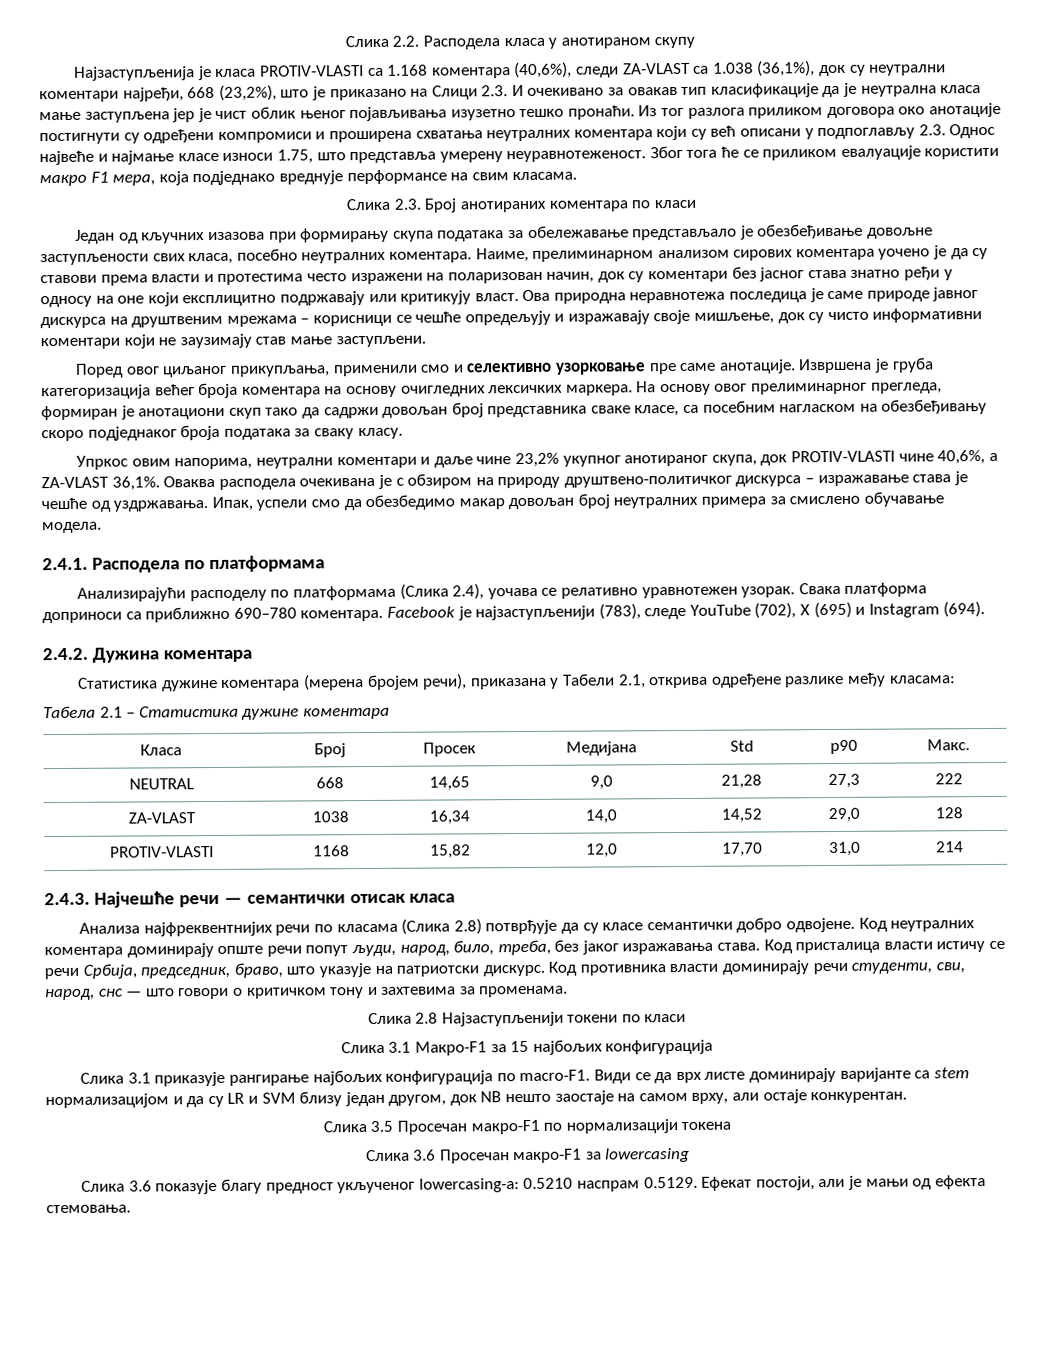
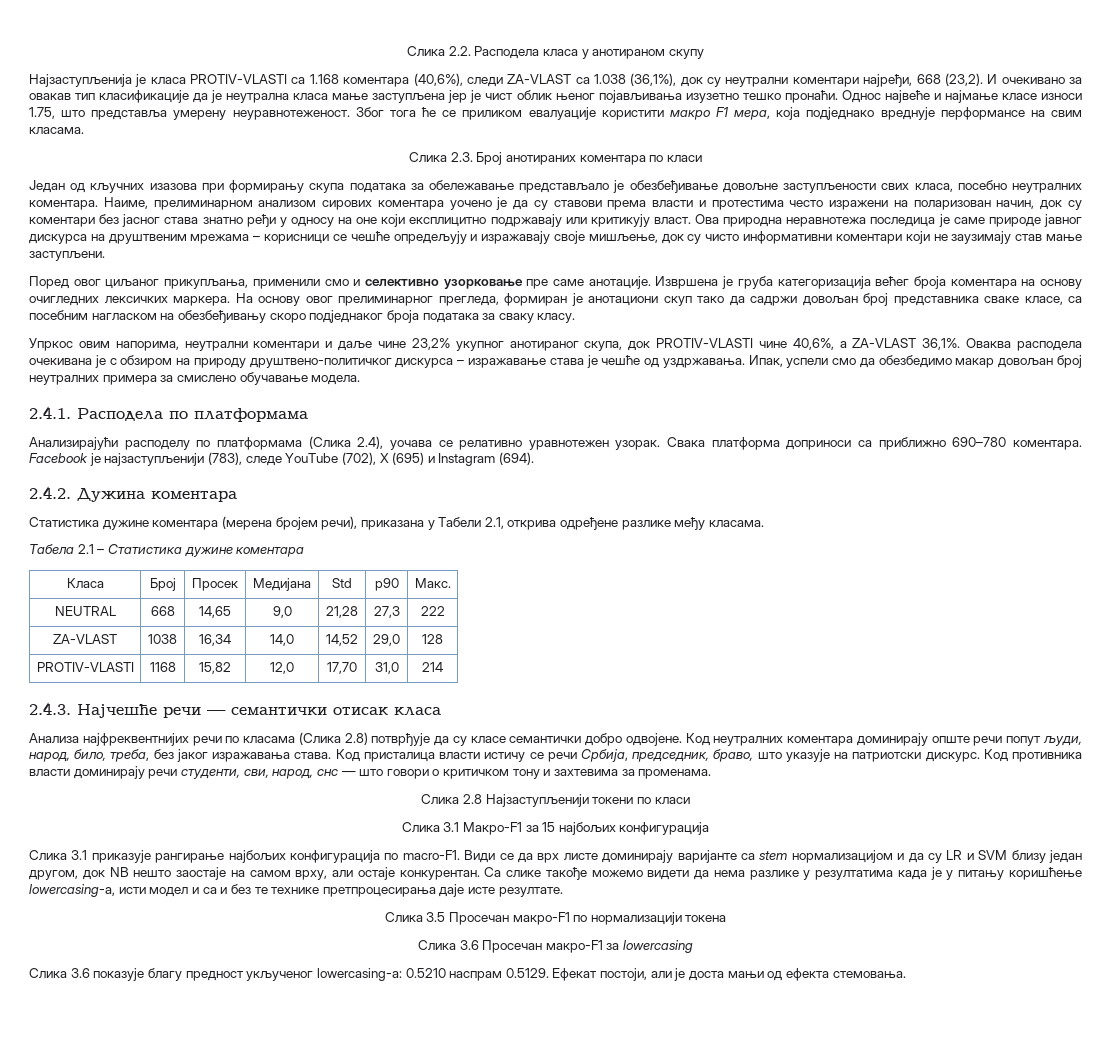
[218,84,509,101] (23,2%), што је приказано на Слици 2.3. -> [944,73,983,86] (23,2).
[638,102,1002,119] [39,124,946,145] Из тог разлога приликом договора око анотације постигнути су одређени компромиси и проширена схватања неутралних коментара који су већ описани у подпоглављу 2.3. -> (838, 96) none
[889,675,956,684] класама: -> [709,520,765,527] класама.
(908, 1097) none -> [484,867,1082,880] [29,884,563,897] Са слике такође можемо видети да нема разлике у резултатима када је у питању коришћење lowercasing-a, исти модел и са и без те технике претпроцесирања даје исте резултате.
(862, 1182) none -> [689,971,725,981] доста

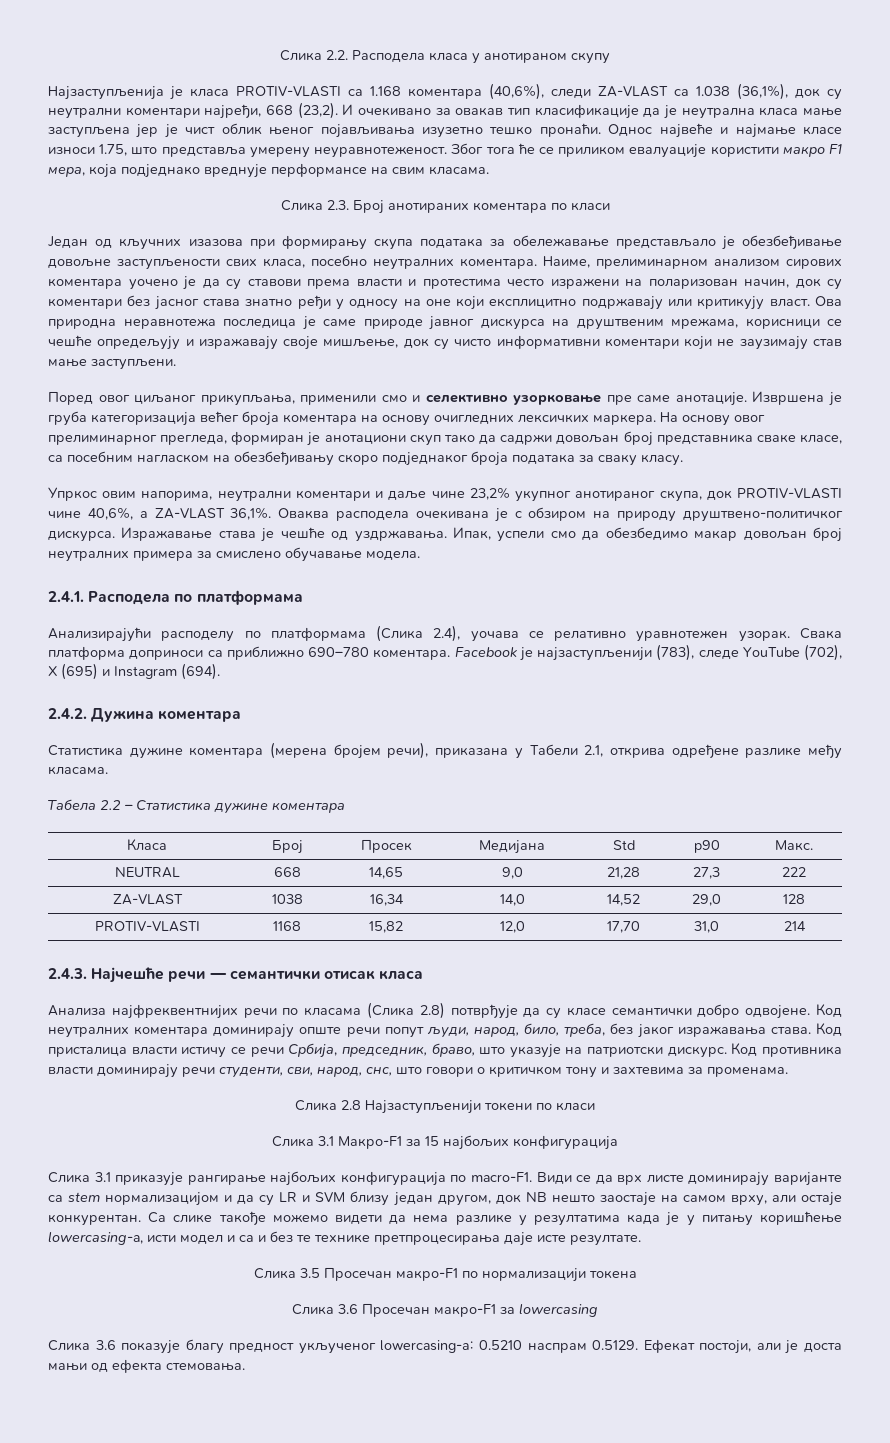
[190,234,261,244] мрежама – -> [671,318,738,329] мрежама,
[395,358,546,368] дискурса – изражавање -> [48,527,213,542] дискурса. Изражавање
[77,544,94,554] 2.1 -> [100,800,121,810] 2.2
[316,769,356,776] снс — -> [366,1067,392,1076] снс,

